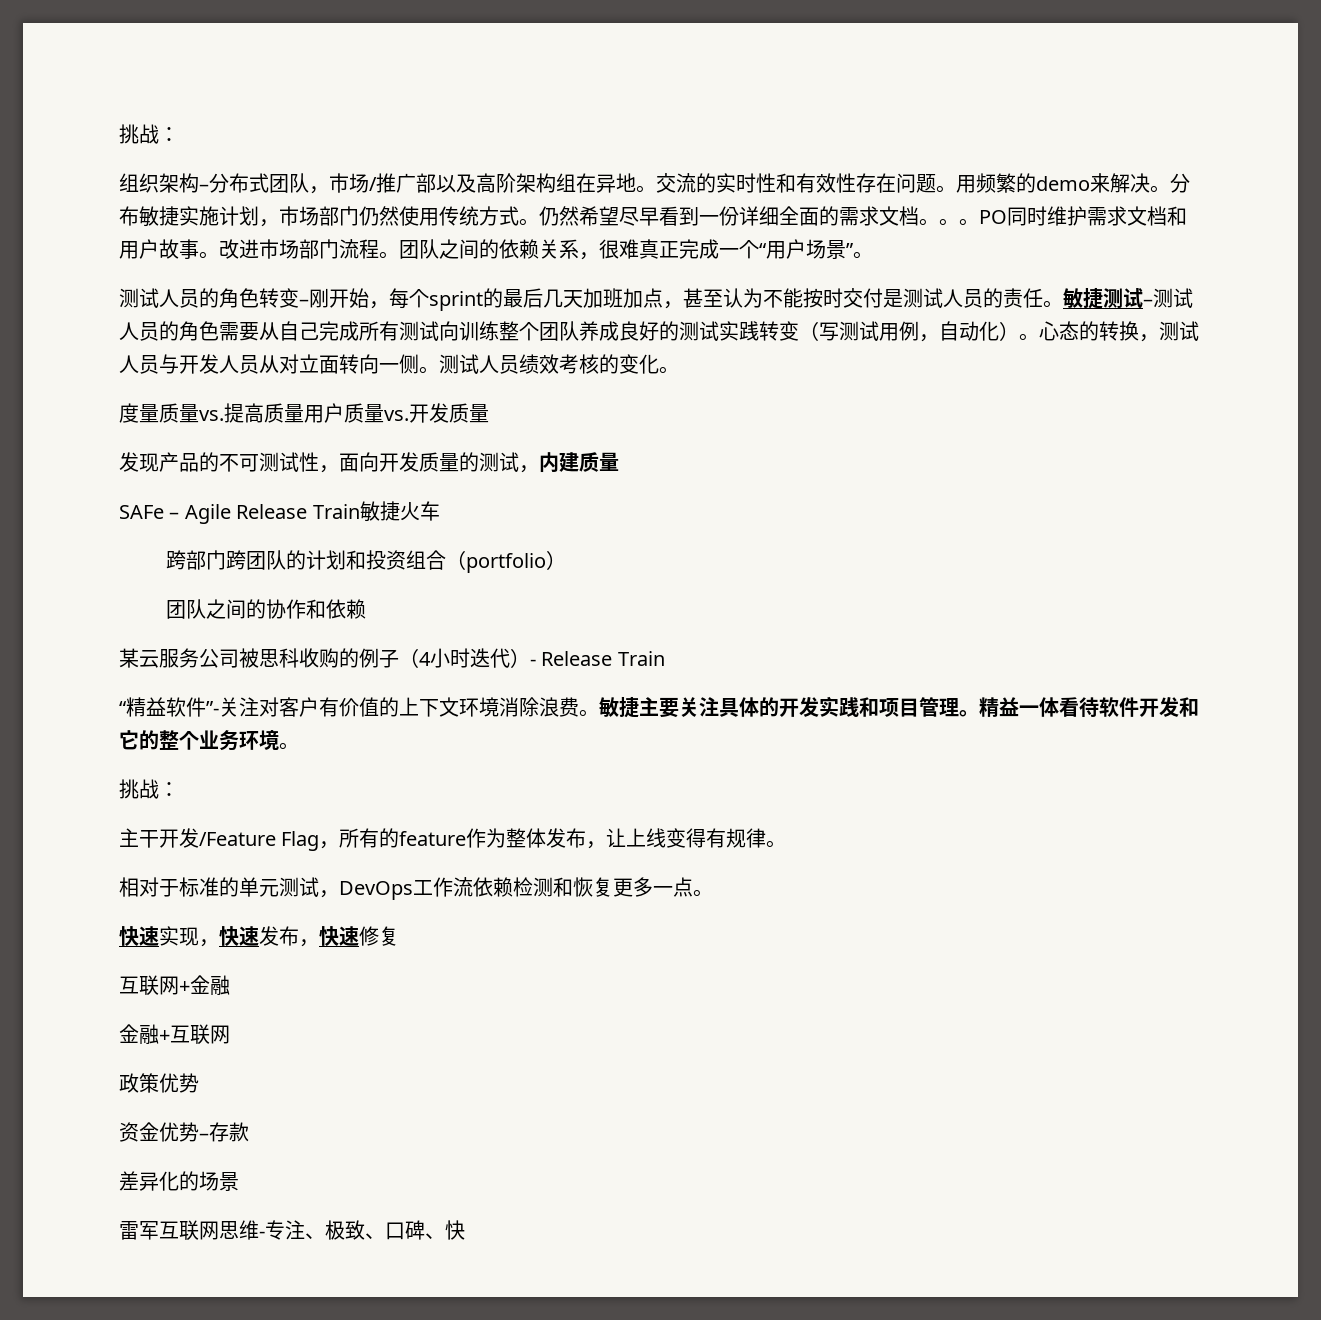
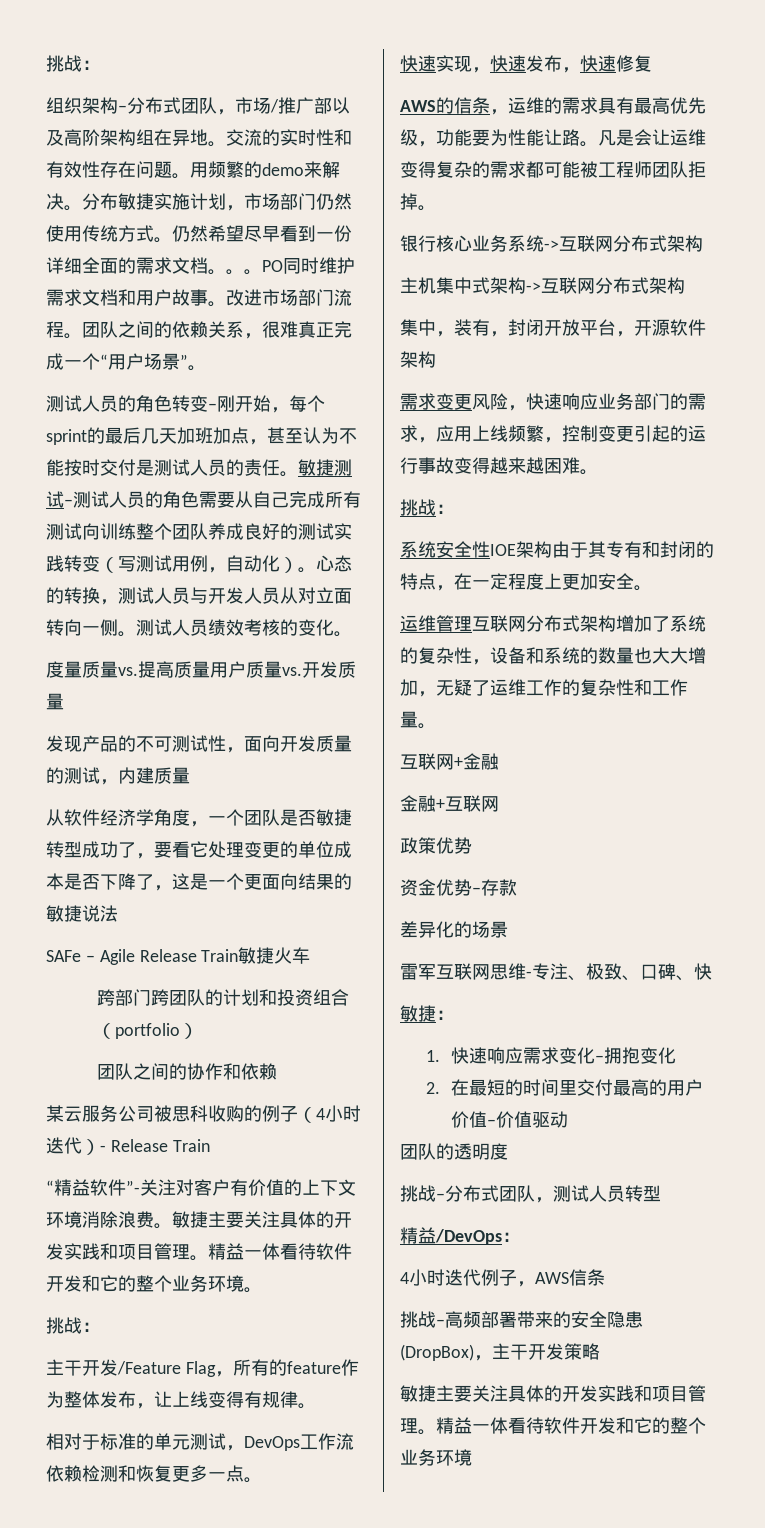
(619, 461) none -> [46,809,352,827] [46,841,352,859] [46,873,352,891] [46,905,118,922] // 从软件经济学角度，一个团队是否敏捷转型成功了，要看它处理变更的单位成本是否下降了，这是一个更面向结果的敏捷说法
(399, 936) none -> [400,97,706,115] [400,129,706,147] [400,161,706,178] [400,193,436,211] [400,235,703,252] [400,277,685,294] [400,319,706,337] [400,351,436,368] [400,393,706,411] [400,425,706,443] [400,457,598,475] [400,499,454,516] [400,541,714,558] [400,573,652,591] [400,615,706,632] [400,647,706,665] [400,679,688,697] [400,711,436,729] // AWS的信条，运维的需求具有最高优先级，功能要为性能让路。凡是会让运维变得复杂的需求都可能被工程师团队拒掉。 // 银行核心业务系统->互联网分布式架构 // 主机集中式架构->互联网分布式架构 // 集中，装有，封闭开放平台，开源软件架构 // 需求变更风险，快速响应业务部门的需求，应用上线频繁，控制变更引起的运行事故变得越来越困难。 // 挑战： // 系统安全性IOE架构由于其专有和封闭的特点，在一定程度上更加安全。 // 运维管理互联网分布式架构增加了系统的复杂性，设备和系统的数量也大大增加，无疑了运维工作的复杂性和工作量。
(465, 1230) none -> [400,1005,454,1022] [425,1047,677,1064] [425,1079,704,1096] [451,1111,569,1128] [400,1143,508,1160] [400,1185,661,1203] [400,1227,520,1245] [400,1269,605,1287] [400,1311,643,1328] [400,1343,600,1361] [400,1385,706,1402] [400,1417,706,1435] [400,1449,472,1466] // 敏捷： // 1.快速响应需求变化–拥抱变化 // 2.在最短的时间里交付最高的用户价值–价值驱动 // 团队的透明度 // 挑战–分布式团队，测试人员转型 // 精益/DevOps： // 4小时迭代例子，AWS信条 // 挑战–高频部署带来的安全隐患(DropBox)，主干开发策略 // 敏捷主要关注具体的开发实践和项目管理。精益一体看待软件开发和它的整个业务环境

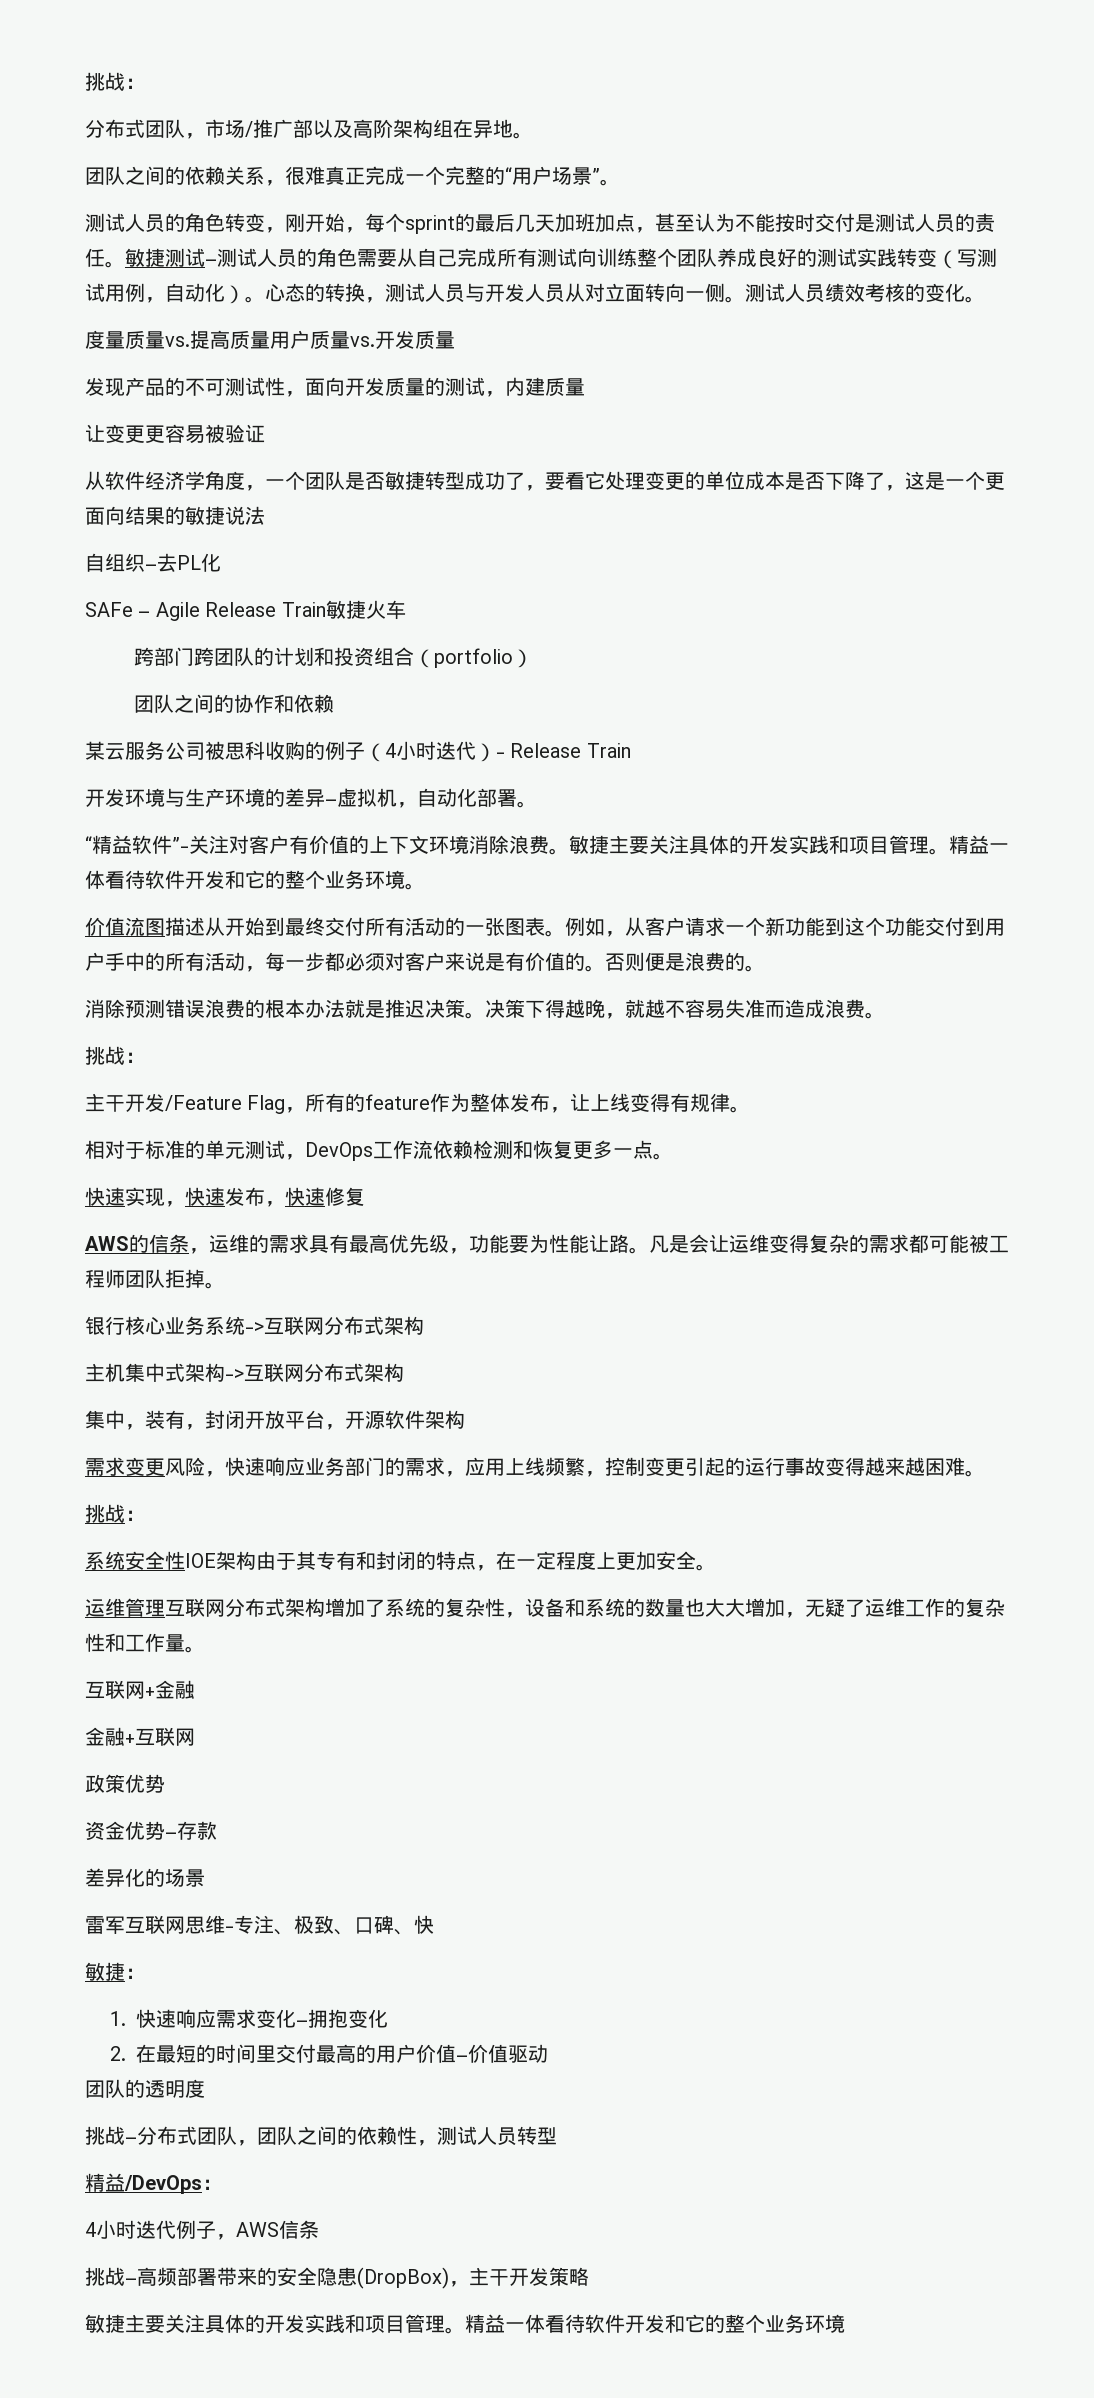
[46,55,100,72] [46,97,127,114] 挑战： // 组织架构– -> [85,72,145,91] 挑战： //
[226,129,352,146] [46,161,340,179] [46,193,352,211] [46,225,352,243] [46,257,355,275] [46,289,352,307] [46,321,82,339] 交流的实时性和有效性存在问题。用频繁的demo来解决。分布敏捷实施计划，市场部门仍然使用传统方式。仍然希望尽早看到一份详细全面的需求文档。。。PO同时维护需求文档和用户故事。改进市场部门流程。 -> (533, 135) //
(100, 361) none -> [445,166,505,185] 完整的
[208,403,217,410] – -> [265,227,285,233] ，
(190, 775) none -> [85,424,265,444] // 让变更更容易被验证
(118, 913) none -> [85,553,221,572] // 自组织–去PL化
(210, 1145) none -> [85,788,537,808] // 开发环境与生产环境的差异–虚拟机，自动化部署。
(262, 1290) none -> [85,917,1005,937] [85,952,765,972] [85,999,885,1019] // 价值流图描述从开始到最终交付所有活动的一张图表。例如，从客户请求一个新功能到这个功能交付到用户手中的所有活动，每一步都必须对客户来说是有价值的。否则便是浪费的。 // 消除预测错误浪费的根本办法就是推迟决策。决策下得越晚，就越不容易失准而造成浪费。
(553, 1200) none -> [257,2126,437,2146] 团队之间的依赖性，

